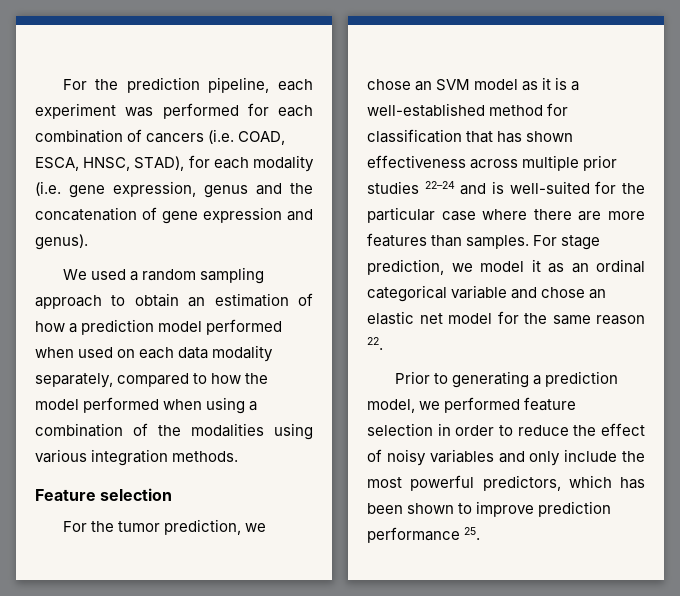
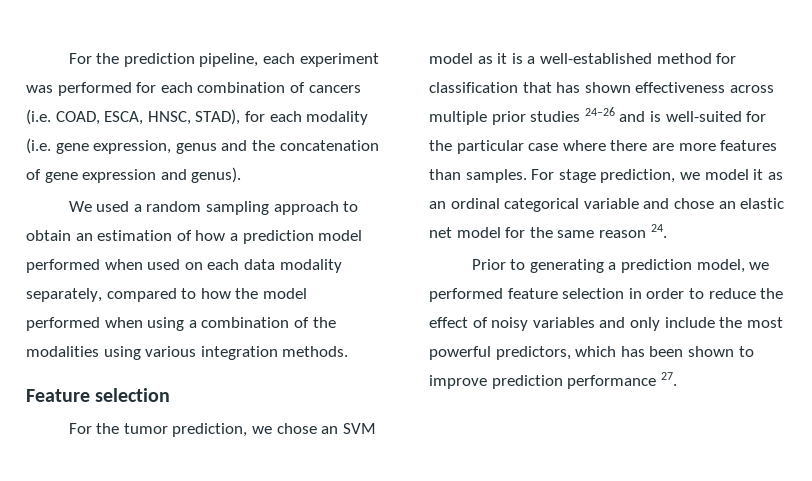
[424,181,455,189] 22–24 -> [584,107,615,116] 24–26
[367,337,383,350] 22. -> [650,224,667,238] 24.
[464,527,481,540] 25. -> [660,372,677,386] 27.

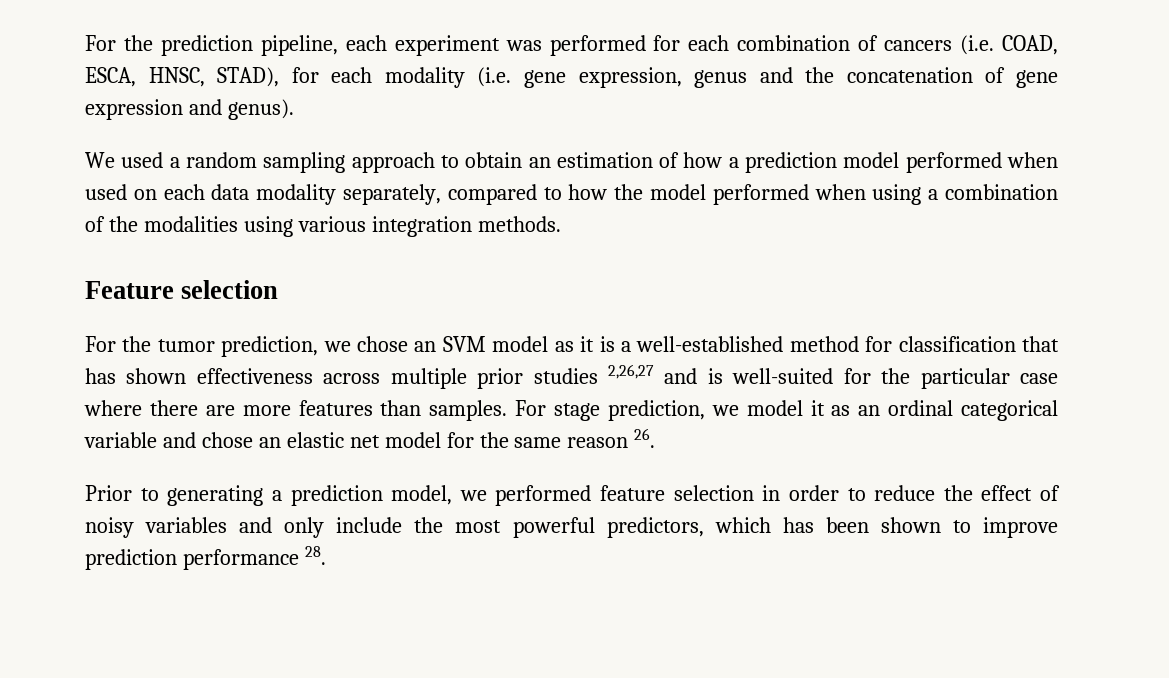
[584,107,615,116] 24–26 -> [608,364,655,379] 2,26,27
[650,224,667,238] 24. -> [634,428,656,448] 26.
[660,372,677,386] 27. -> [304,546,326,565] 28.

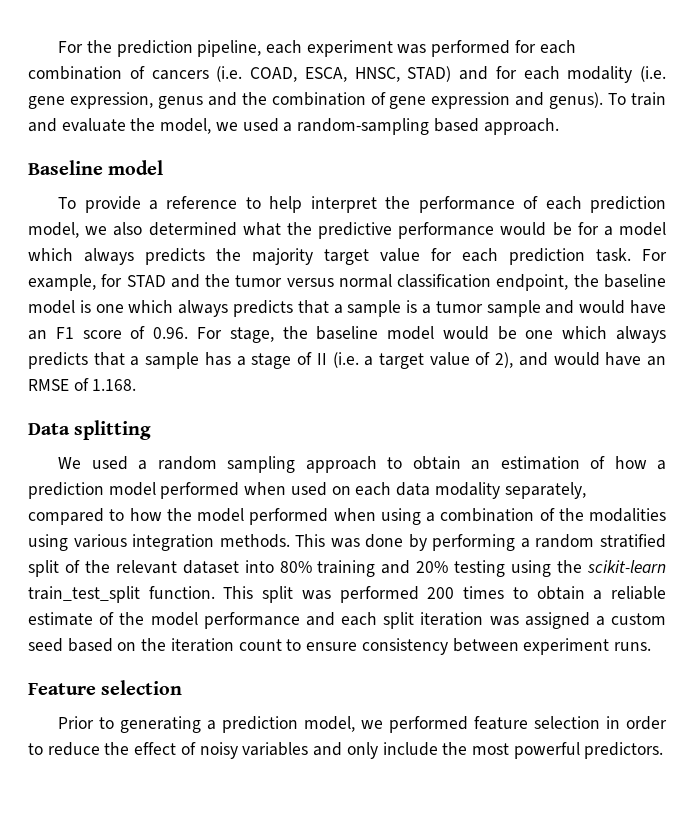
[217,67,280,87] STAD), -> [407,66,488,82] STAD) and
[846,67,973,83] concatenation -> [271,92,366,106] combination
(294, 109) none -> [608,92,666,106] [28,118,559,135] [28,160,164,175] [58,196,666,213] [28,222,666,239] [28,248,667,265] [28,274,666,291] [28,300,666,317] [28,326,666,343] [28,352,666,369] [28,378,137,391] [28,420,152,440] To train and evaluate the model, we used a random-sampling based approach. // Baseline model // To provide a reference to help interpret the performance of each prediction model, we also determined what the predictive performance would be for a model which always predicts the majority target value for each prediction task. For example, for STAD and the tumor versus normal classification endpoint, the baseline model is one which always predicts that a sample is a tumor sample and would have an F1 score of 0.96. For stage, the baseline model would be one which always predicts that a sample has a stage of II (i.e. a target value of 2), and would have an RMSE of 1.168. // Data splitting
[85,280,279,299] [85,336,1059,357] [85,364,1059,389] [84,400,1058,421] [84,428,656,448] // Feature selection // For the tumor prediction, we chose an SVM model as it is a well-established method for classification that has shown effectiveness across multiple prior studies 2,26,27 and is well-suited for the particular case where there are more features than samples. For stage prediction, we model it as an ordinal categorical variable and chose an elastic net model for the same reason 26. -> [295,534,666,551] [28,560,666,577] [28,586,667,603] [28,612,666,629] [28,638,651,655] [28,680,183,695] This was done by performing a random stratified split of the relevant dataset into 80% training and 20% testing using the scikit-learn train_test_split function. This split was performed 200 times to obtain a reliable estimate of the model performance and each split iteration was assigned a custom seed based on the iteration count to ensure consistency between experiment runs. // Feature selection
[606,517,1058,538] [85,546,326,570] predictors, which has been shown to improve prediction performance 28. -> [584,742,664,759] predictors.

